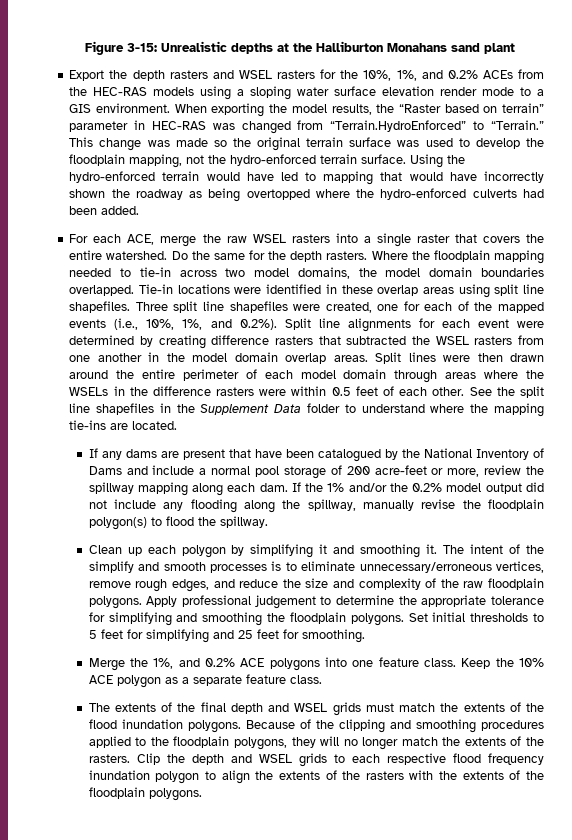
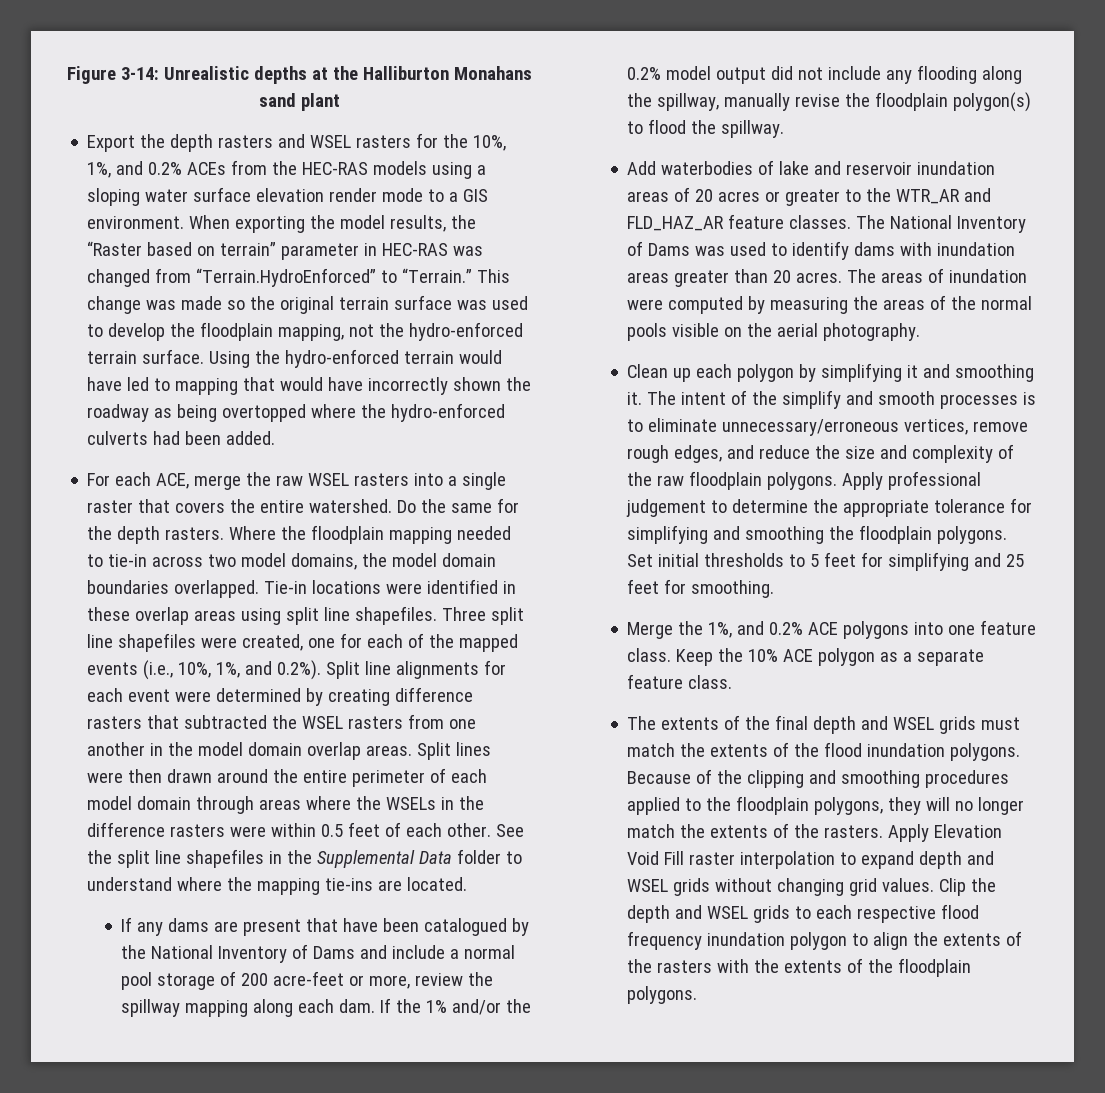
[126,43,157,52] 3-15: -> [121,67,160,80] 3-14:
[200,404,270,415] Supplement -> [317,850,416,868] Supplemental
(268, 522) none -> [627,160,996,175] [627,187,992,206] [627,214,1027,233] [627,241,1016,260] [627,268,1028,287] [627,295,1033,314] [627,323,921,341] // Add waterbodies of lake and reservoir inundation areas of 20 acres or greater to the WTR_AR and FLD_HAZ_AR feature classes. The National Inventory of Dams was used to identify dams with inundation areas greater than 20 acres. The areas of inundation were computed by measuring the areas of the normal pools visible on the aerial photography.
(130, 758) none -> [888,824,1003,842] [627,851,995,869] [627,878,935,896] Apply Elevation Void Fill raster interpolation to expand depth and WSEL grids without changing grid values.

